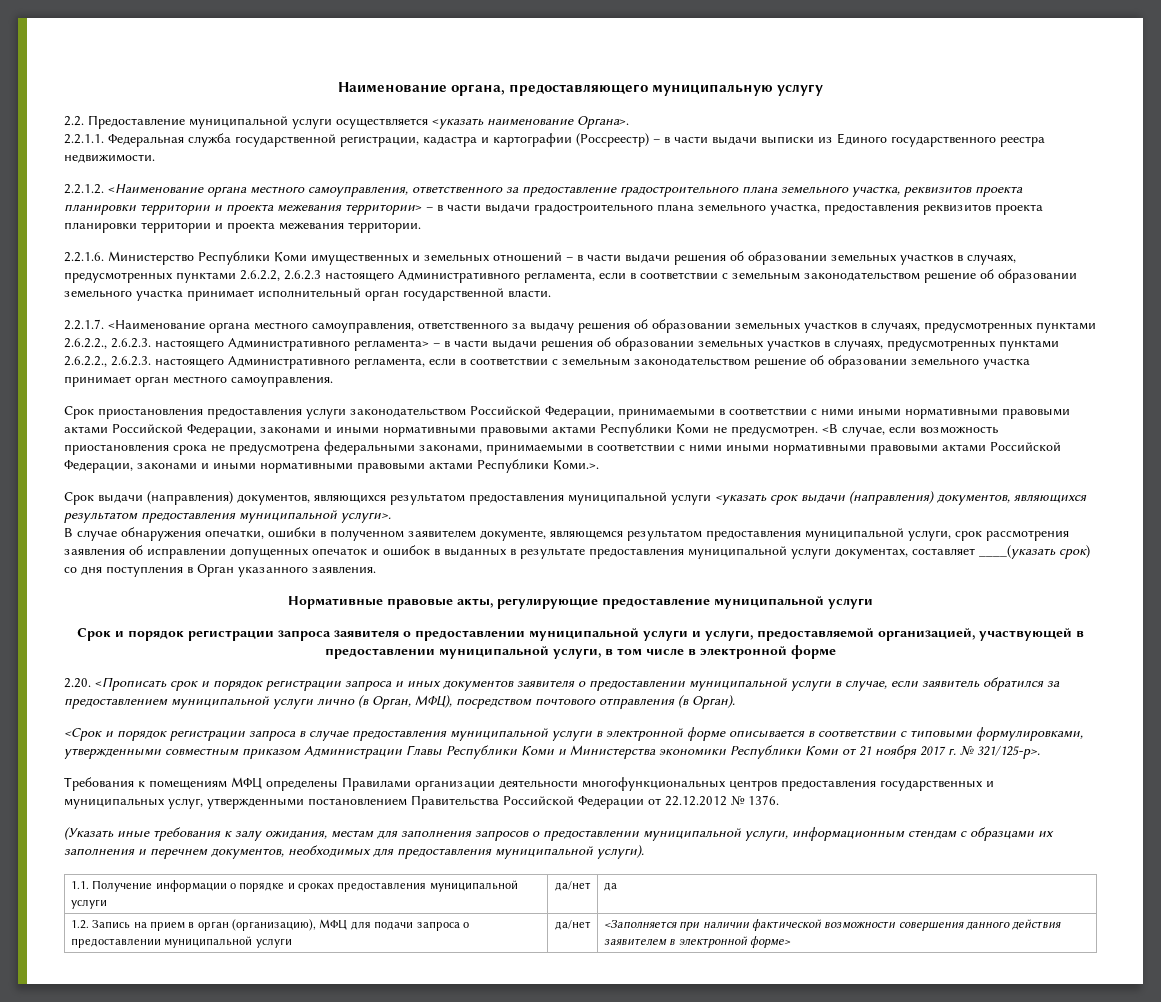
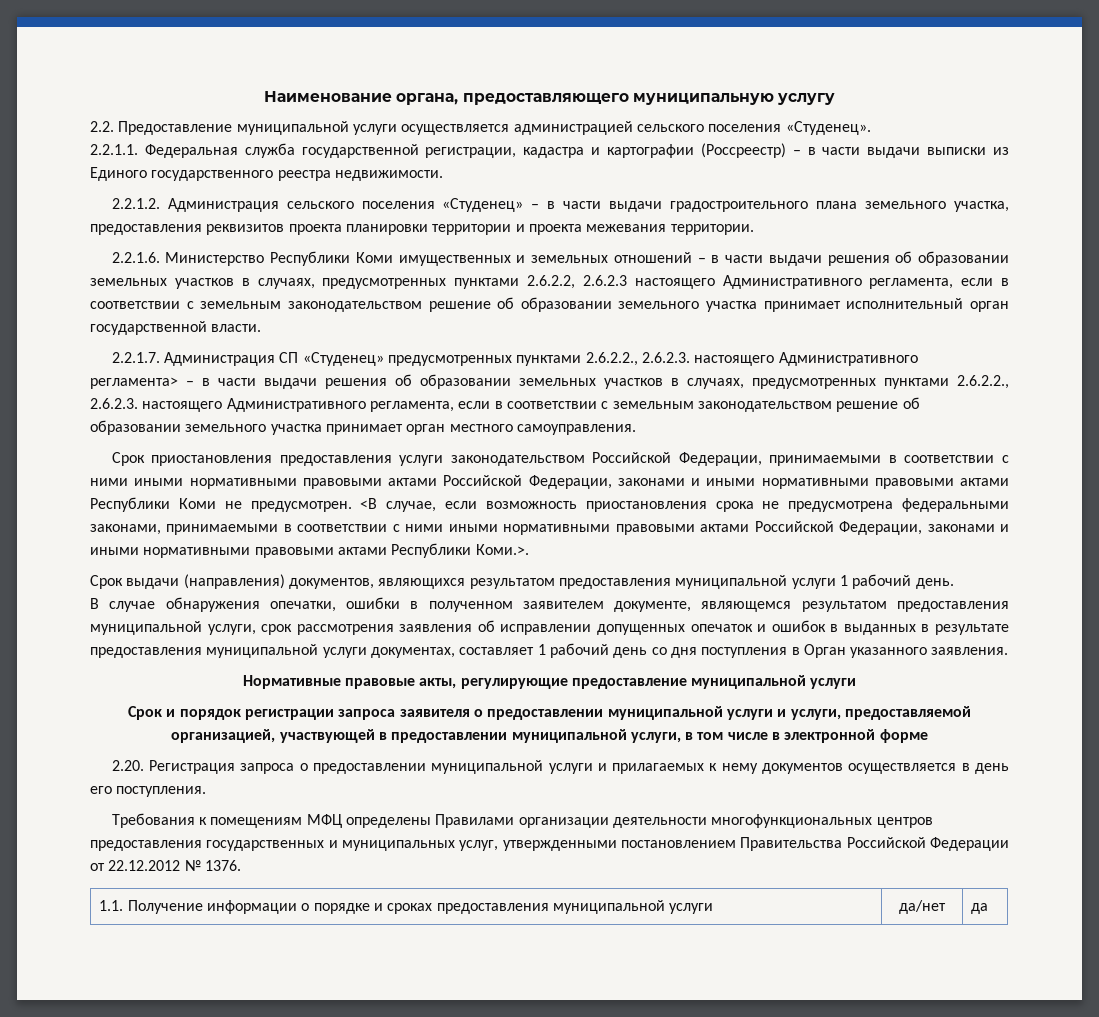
[432,116,629,129] <указать наименование Органа>. -> [513,121,871,135] администрацией сельского поселения «Студенец».
[108,184,1023,197] [64,204,422,215] <Наименование органа местного самоуправления, ответственного за предоставление градостроительного плана земельного участка, реквизитов проекта планировки территории и проекта межевания территории> -> [167,198,524,212] Администрация сельского поселения «Студенец»
[108,319,920,333] <Наименование органа местного самоуправления, ответственного за выдачу решения об образовании земельных участков в случаях, -> [163,352,384,366] Администрация СП «Студенец»
[715,491,1087,505] [64,510,391,523] <указать срок выдачи (направления) документов, являющихся результатом предоставления муниципальной услуги>. -> [839,574,954,589] 1 рабочий день.
[979,545,1090,559] ____(указать срок) -> [537,643,648,658] 1 рабочий день
[95,677,1060,691] [64,695,735,709] [64,727,1083,741] [64,745,1040,759] <Прописать срок и порядок регистрации запроса и иных документов заявителя о предоставлении муниципальной услуги в случае, если заявитель обратился за предоставлением муниципальной услуги лично (в Орган, МФЦ), посредством почтового отправления (в Орган). // <Срок и порядок регистрации запроса в случае предоставления муниципальной услуги в электронной форме описывается в соответствии с типовыми формулировками, утвержденными совместным приказом Администрации Главы Республики Коми и Министерства экономики Республики Коми от 21 ноября 2017 г. № 321/125-р>. -> [148,760,1010,774] [90,786,207,797] Регистрация запроса о предоставлении муниципальной услуги и прилагаемых к нему документов осуществляется в день его поступления.
[64,827,1054,841] [64,845,644,859] // (Указать иные требования к залу ожидания, местам для заполнения запросов о предоставлении муниципальной услуги, информационным стендам с образцами их заполнения и перечнем документов, необходимых для предоставления муниципальной услуги). -> (241, 865) none
[70,919,469,931] [70,936,292,948] [554,920,591,930] [603,919,1062,931] [603,936,791,948] // 1.2. Запись на прием в орган (организацию), МФЦ для подачи запроса о предоставлении муниципальной услуги | да/нет | <Заполняется при наличии фактической возможности совершения данного действия заявителем в электронной форме> -> (989, 908) none

